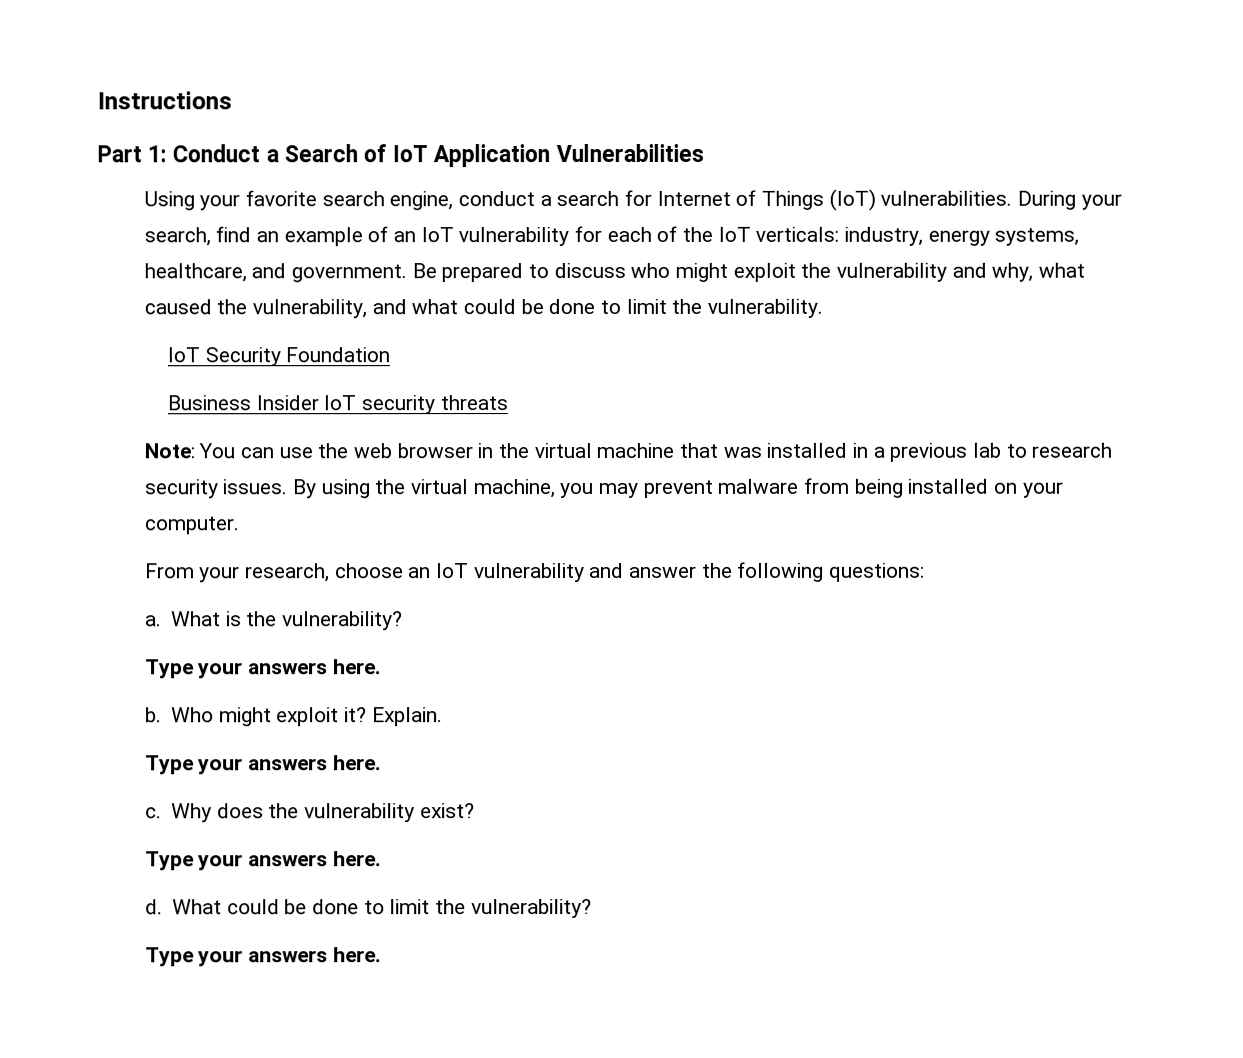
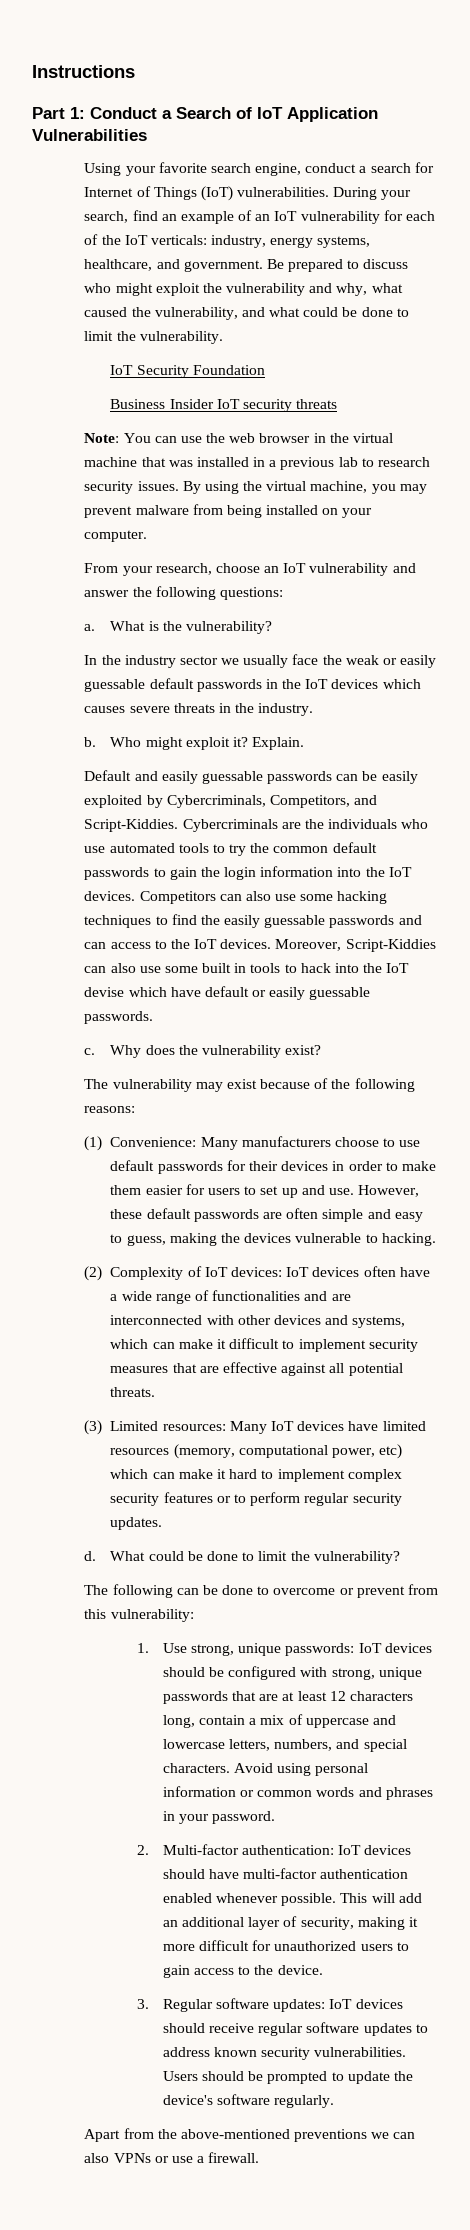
[144,659,381,679] Type your answers here. -> [84,654,437,668] [84,678,421,692] [84,703,314,716] In the industry sector we usually face the weak or easily guessable default passwords in the IoT devices which causes severe threats in the industry.
[144,755,381,775] Type your answers here. -> [84,770,418,784] [84,795,378,808] [84,819,429,832] [84,842,377,856] [84,866,412,880] [84,891,388,904] [84,914,422,928] [84,939,436,952] [84,963,410,973] [84,986,371,1000] [84,1011,154,1024] Default and easily guessable passwords can be easily exploited by Cybercriminals, Competitors, and Script-Kiddies. Cybercriminals are the individuals who use automated tools to try the common default passwords to gain the login information into the IoT devices. Competitors can also use some hacking techniques to find the easily guessable passwords and can access to the IoT devices. Moreover, Script-Kiddies can also use some built in tools to hack into the IoT devise which have default or easily guessable passwords.
[144,851,381,871] Type your answers here. -> [84,1078,415,1092] [84,1106,136,1113] [84,1136,421,1151] [110,1160,436,1174] [110,1184,420,1198] [110,1208,423,1222] [110,1233,436,1246] [84,1266,430,1281] [110,1290,351,1304] [110,1315,406,1328] [110,1338,418,1352] [110,1362,403,1376] [110,1387,156,1397] [84,1420,426,1435] [110,1444,403,1459] [110,1469,402,1482] [110,1492,402,1506] [110,1517,163,1530] The vulnerability may exist because of the following reasons: // (1) Convenience: Many manufacturers choose to use default passwords for their devices in order to make them easier for users to set up and use. However, these default passwords are often simple and easy to guess, making the devices vulnerable to hacking. // (2) Complexity of IoT devices: IoT devices often have a wide range of functionalities and are interconnected with other devices and systems, which can make it difficult to implement security measures that are effective against all potential threats. // (3) Limited resources: Many IoT devices have limited resources (memory, computational power, etc) which can make it hard to implement complex security features or to perform regular security updates.
[144,947,381,967] Type your answers here. -> [84,1584,438,1598] [84,1609,194,1622] [136,1643,432,1656] [162,1666,422,1680] [162,1691,413,1704] [162,1714,396,1728] [162,1739,407,1752] [162,1763,369,1776] [162,1786,433,1800] [162,1811,276,1824] [136,1844,412,1855] [162,1868,409,1879] [162,1893,422,1906] [162,1916,418,1930] [162,1940,409,1951] [162,1965,323,1978] [136,1998,403,2012] [162,2022,428,2036] [162,2047,407,2060] [162,2071,413,2084] [162,2094,335,2108] [84,2128,416,2142] [84,2152,260,2163] The following can be done to overcome or prevent from this vulnerability: // 1. Use strong, unique passwords: IoT devices should be configured with strong, unique passwords that are at least 12 characters long, contain a mix of uppercase and lowercase letters, numbers, and special characters. Avoid using personal information or common words and phrases in your password. // 2. Multi-factor authentication: IoT devices should have multi-factor authentication enabled whenever possible. This will add an additional layer of security, making it more difficult for unauthorized users to gain access to the device. // 3. Regular software updates: IoT devices should receive regular software updates to address known security vulnerabilities. Users should be prompted to update the device's software regularly. // Apart from the above-mentioned preventions we can also VPNs or use a firewall.

